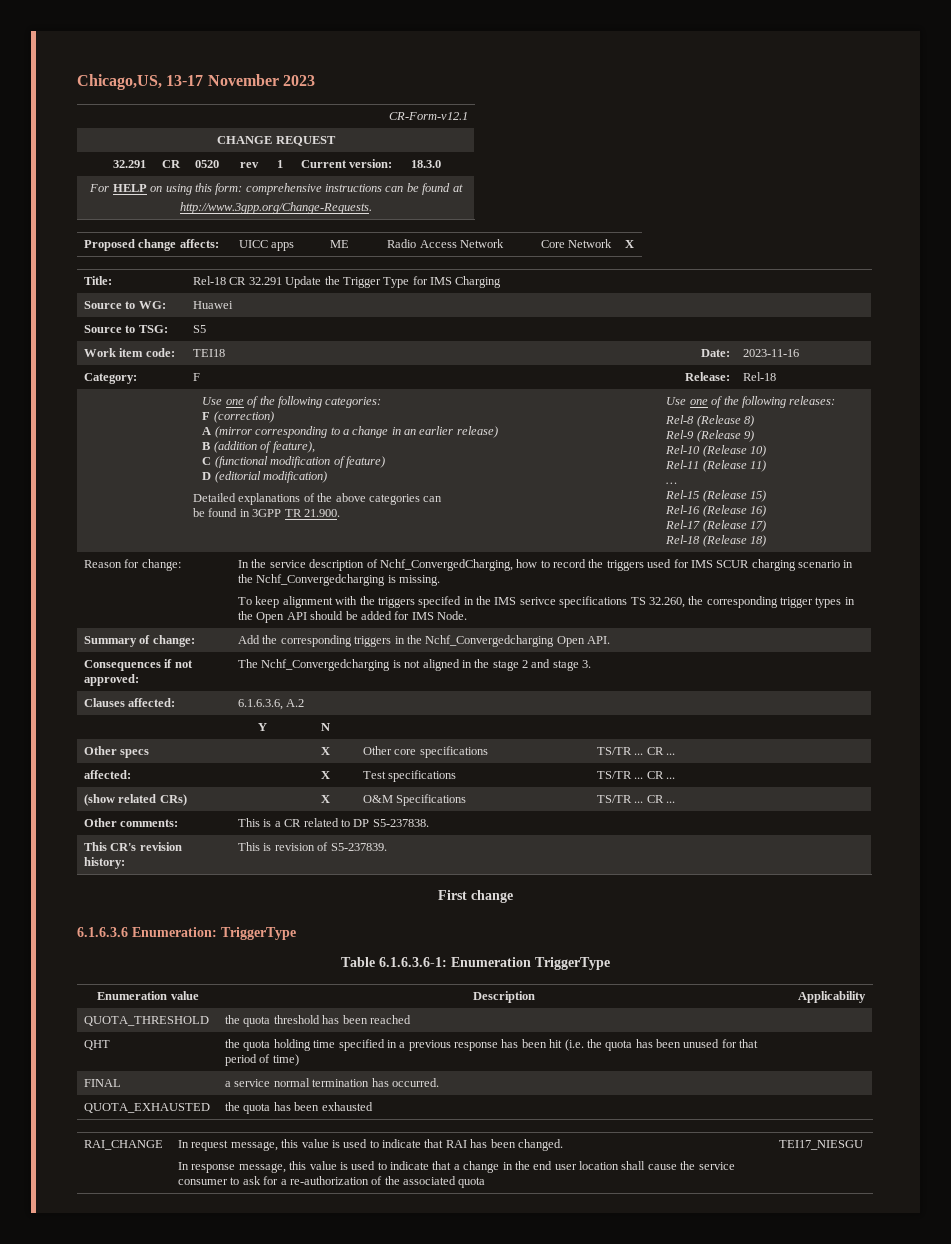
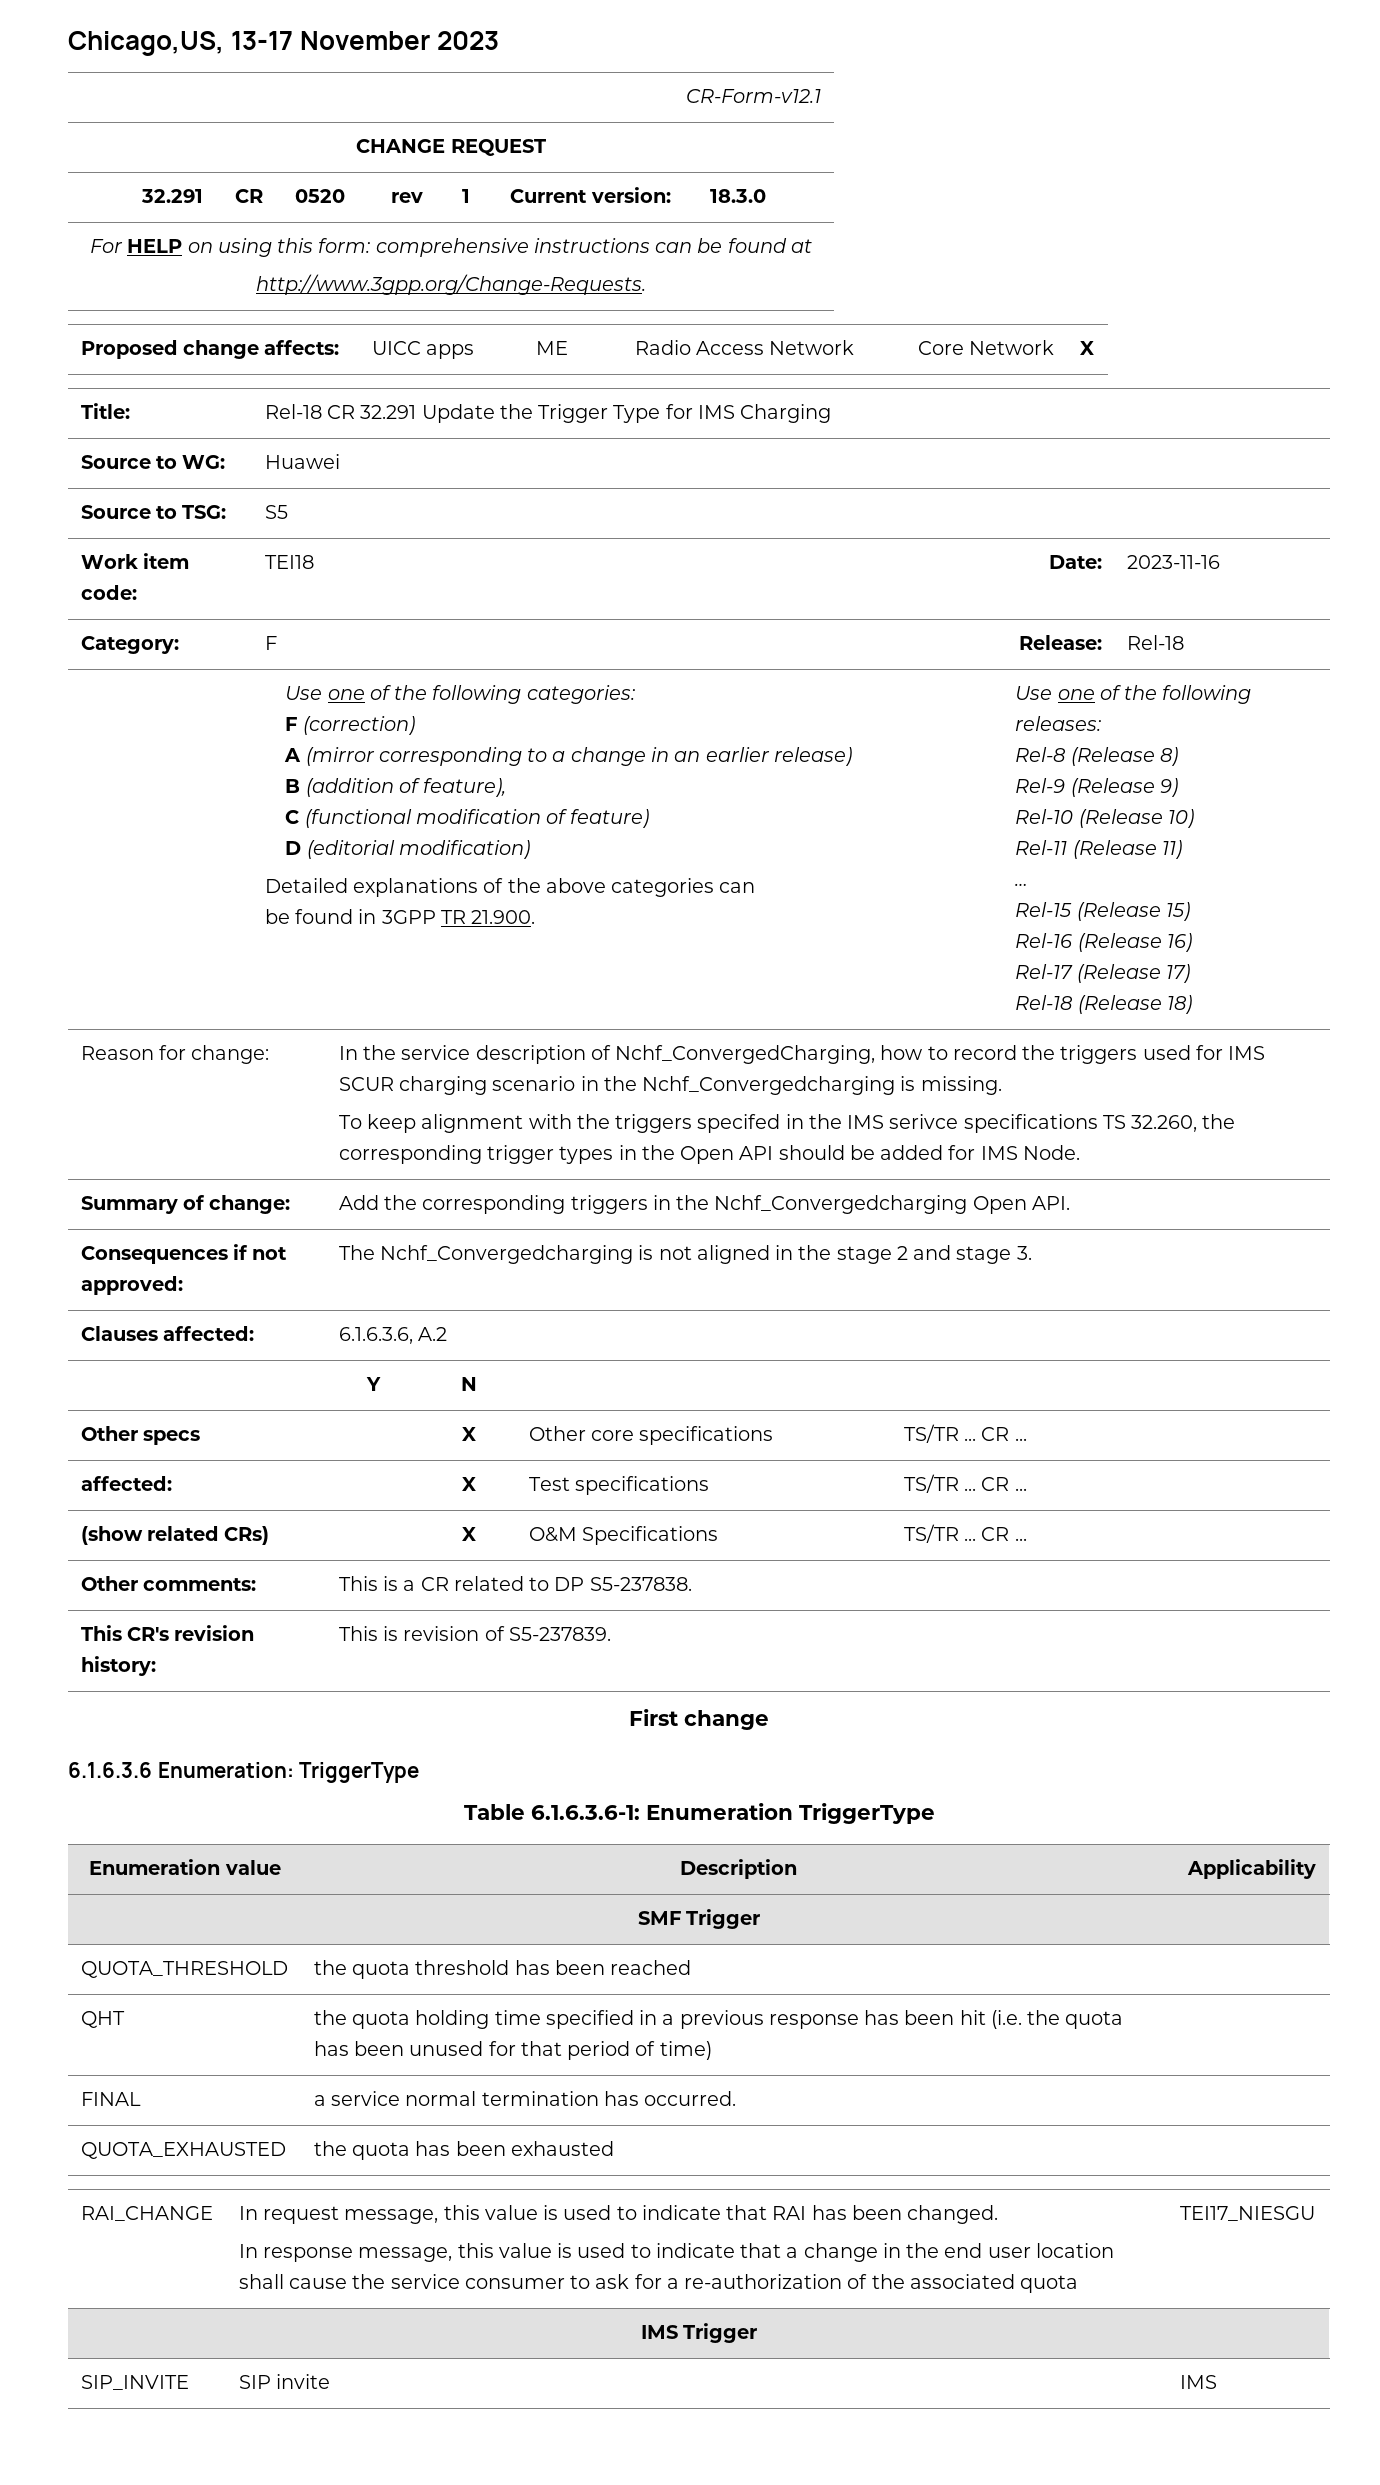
(866, 997) none -> [637,1909,761,1929] // SMF Trigger
(864, 1145) none -> [640,2323,758,2343] [80,2375,189,2390] [238,2374,330,2389] [1179,2375,1217,2389] // IMS Trigger // SIP_INVITE | SIP invite | IMS

